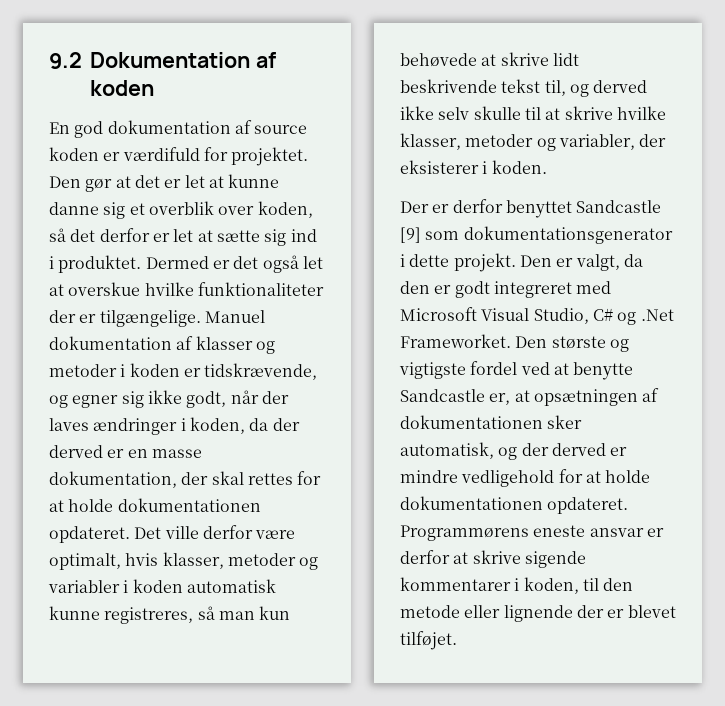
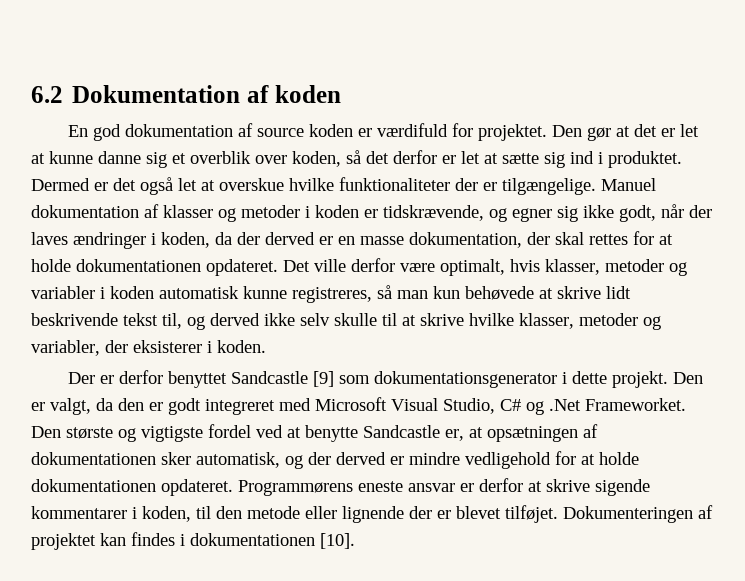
[49,52,82,69] 9.2 -> [31,86,63,103] 6.2
(457, 640) none -> [563,505,713,523] [31,532,355,550] Dokumenteringen af projektet kan findes i dokumentationen [10].

